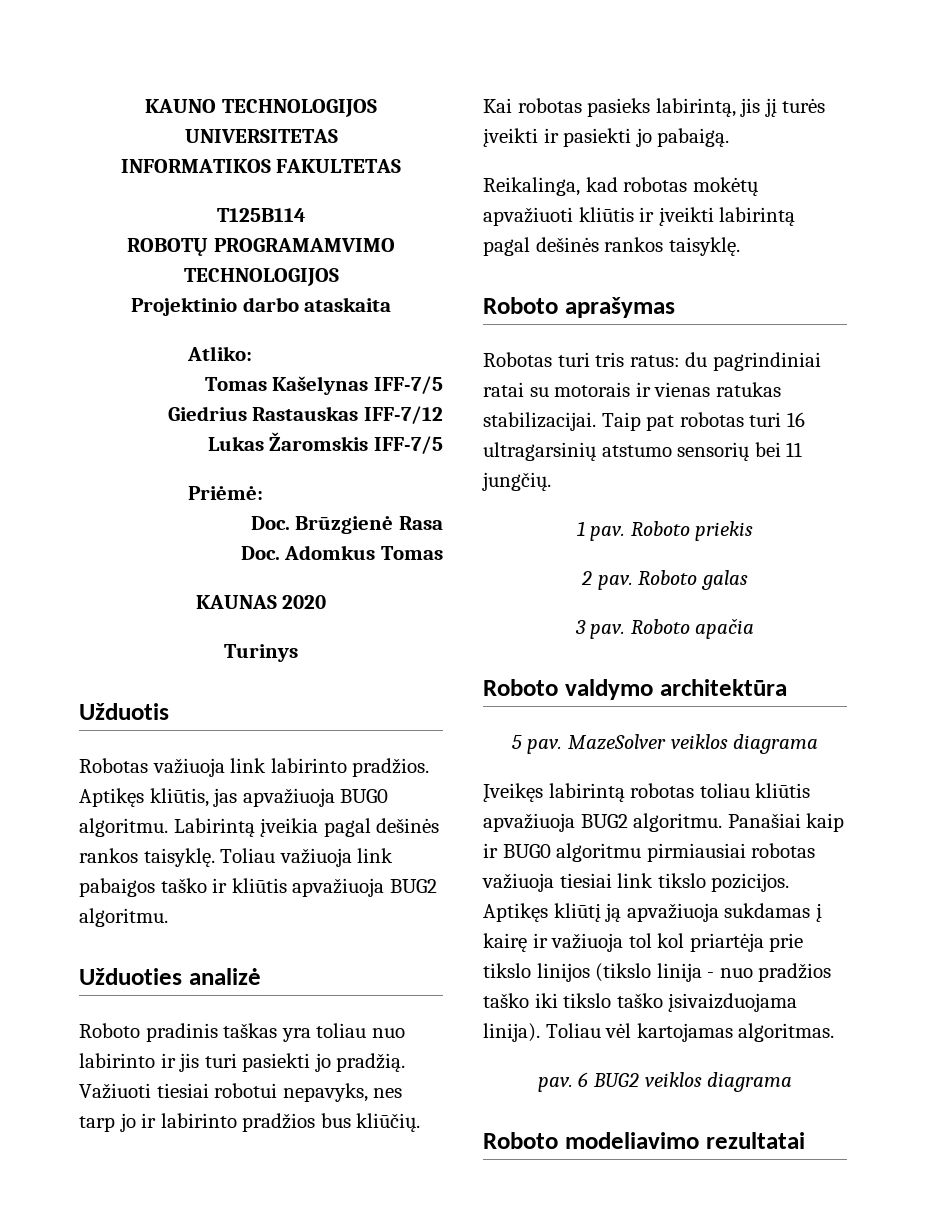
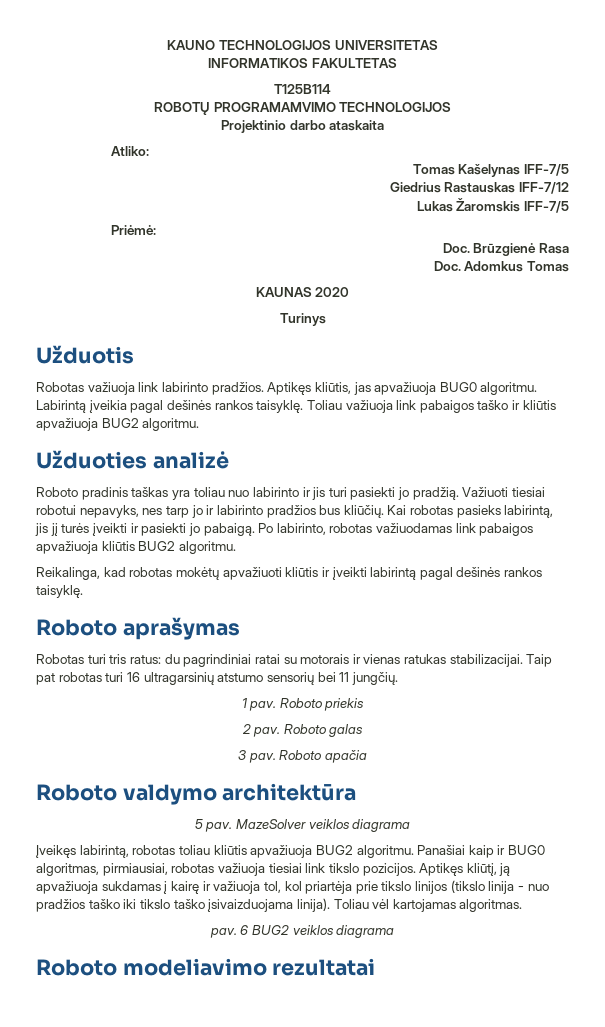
(730, 137) none -> [258,523,534,536] [36,541,236,554] Po labirinto, robotas važiuodamas link pabaigos apvažiuoja kliūtis BUG2 algoritmu.
[548,783,625,802] labirintą -> [79,845,129,858] labirintą,
[556,843,746,862] algoritmu pirmiausiai -> [36,863,168,876] algoritmas, pirmiausiai,
[553,903,601,922] kliūtį -> [466,863,497,876] kliūtį,
[628,933,652,948] tol -> [263,881,281,893] tol,

